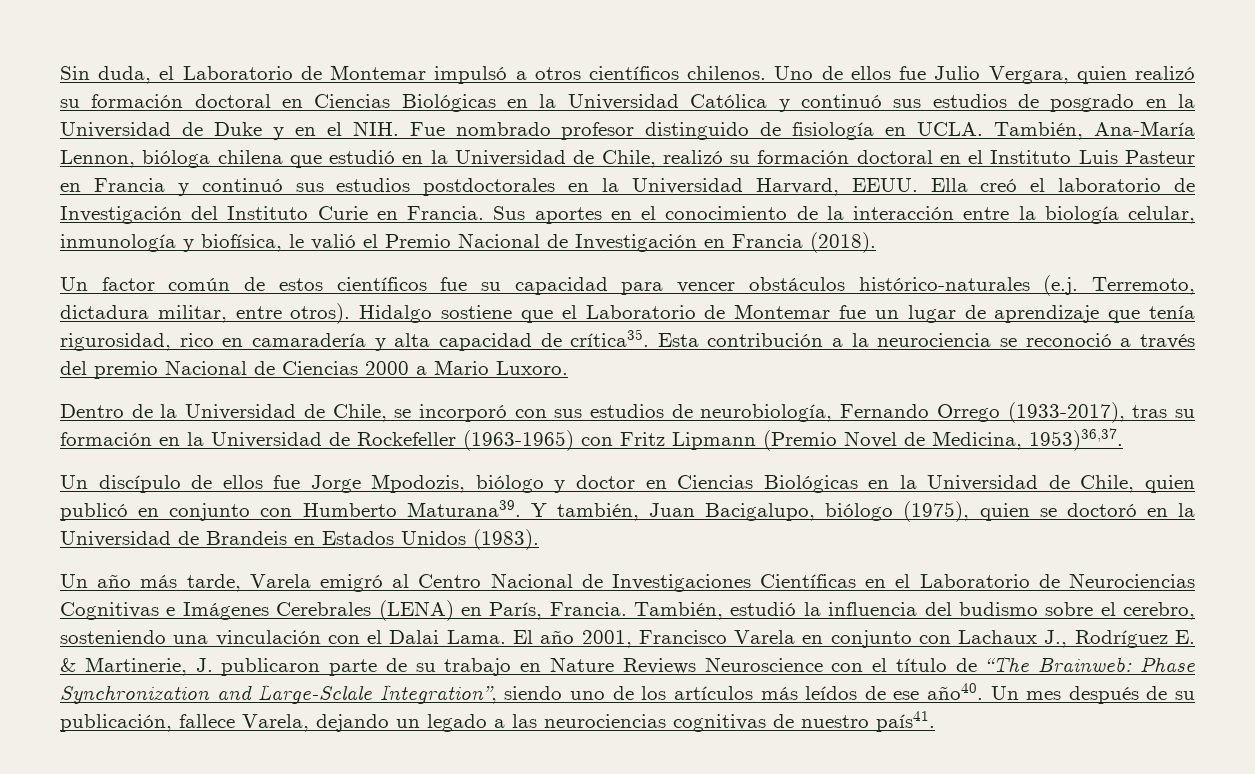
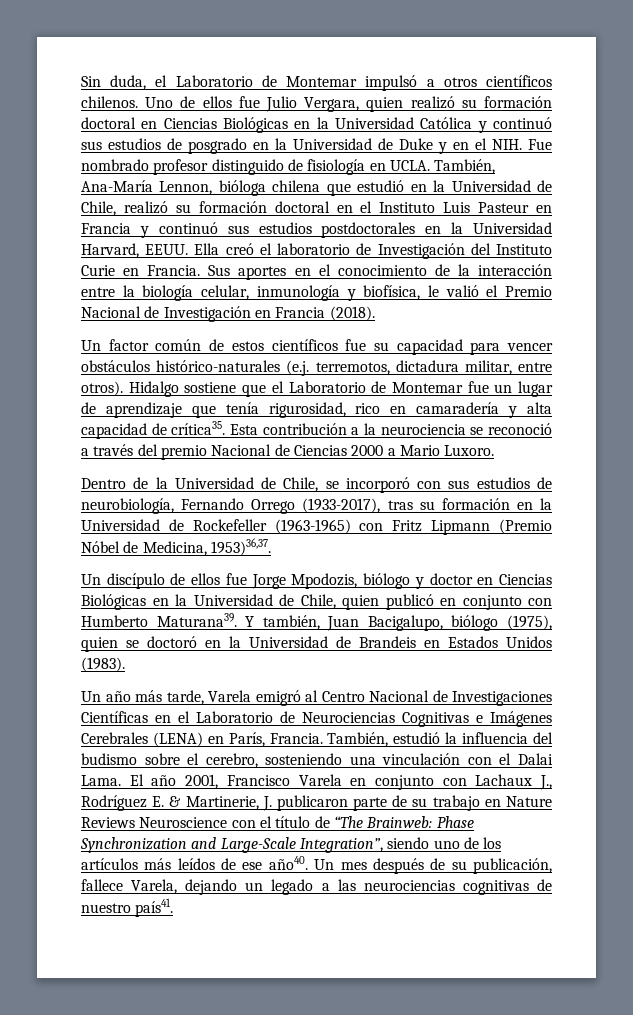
[1091,277,1195,295] Terremoto, -> [315,362,390,375] terremotos,
[844,431,897,448] Novel -> [81,541,120,553] Nóbel
[258,684,373,704] Large-Sclale -> [220,837,296,853] Large-Scale

